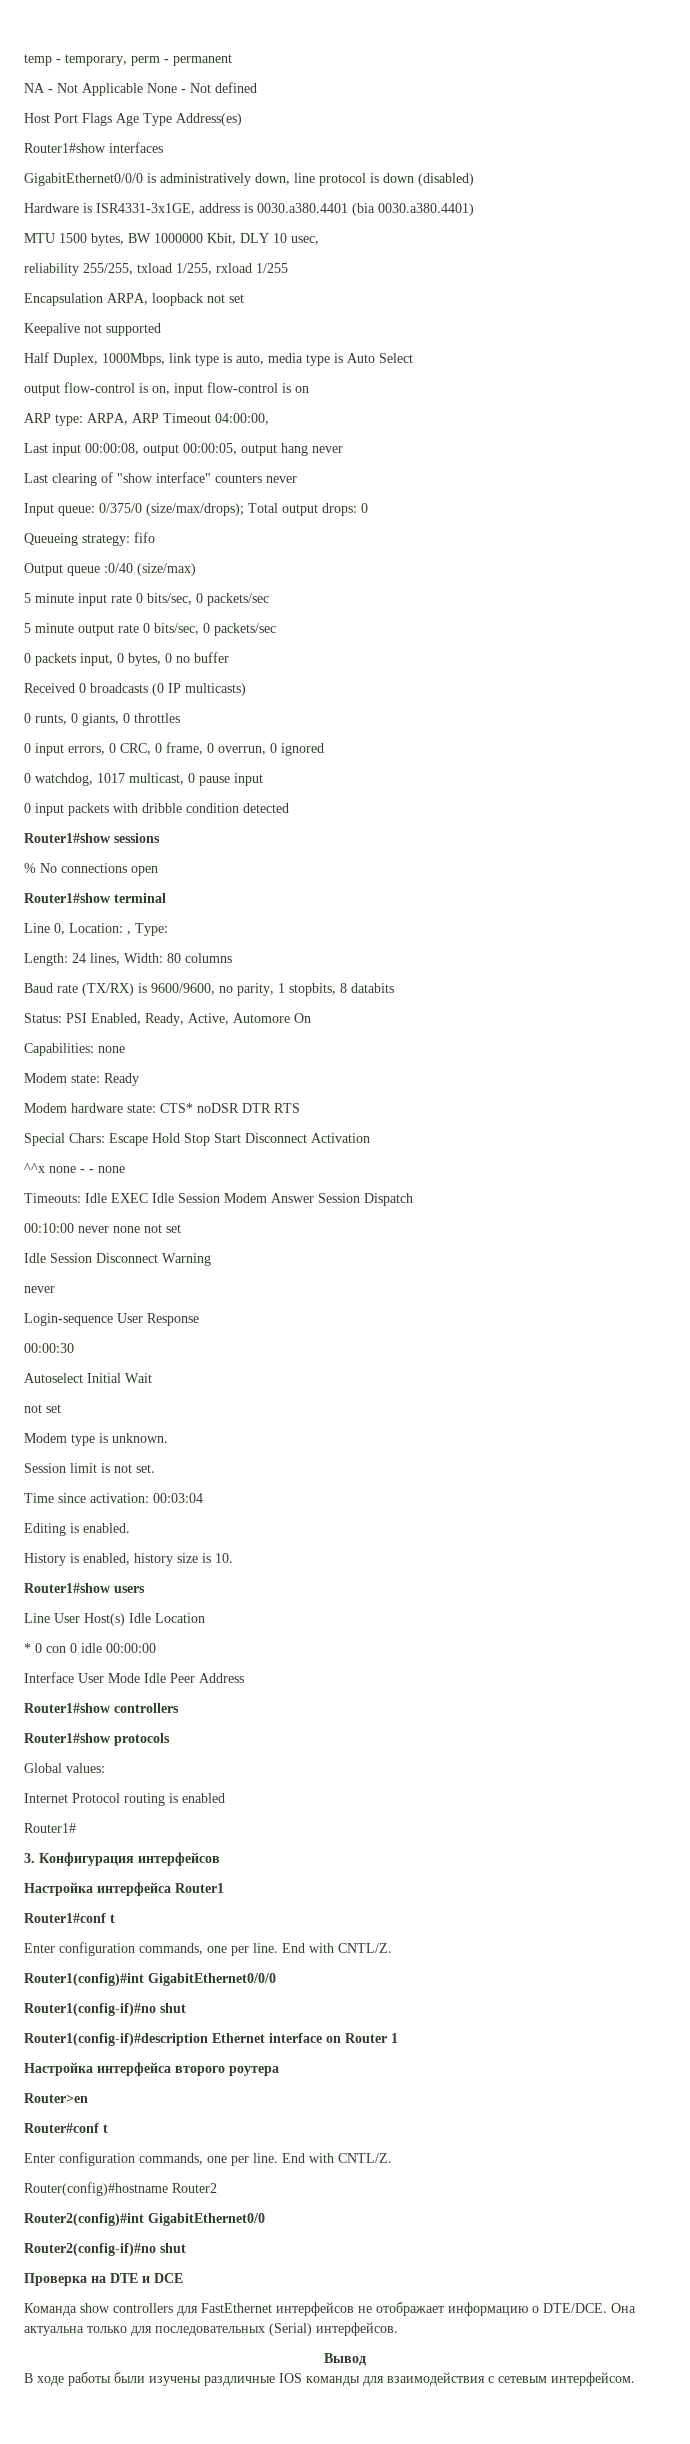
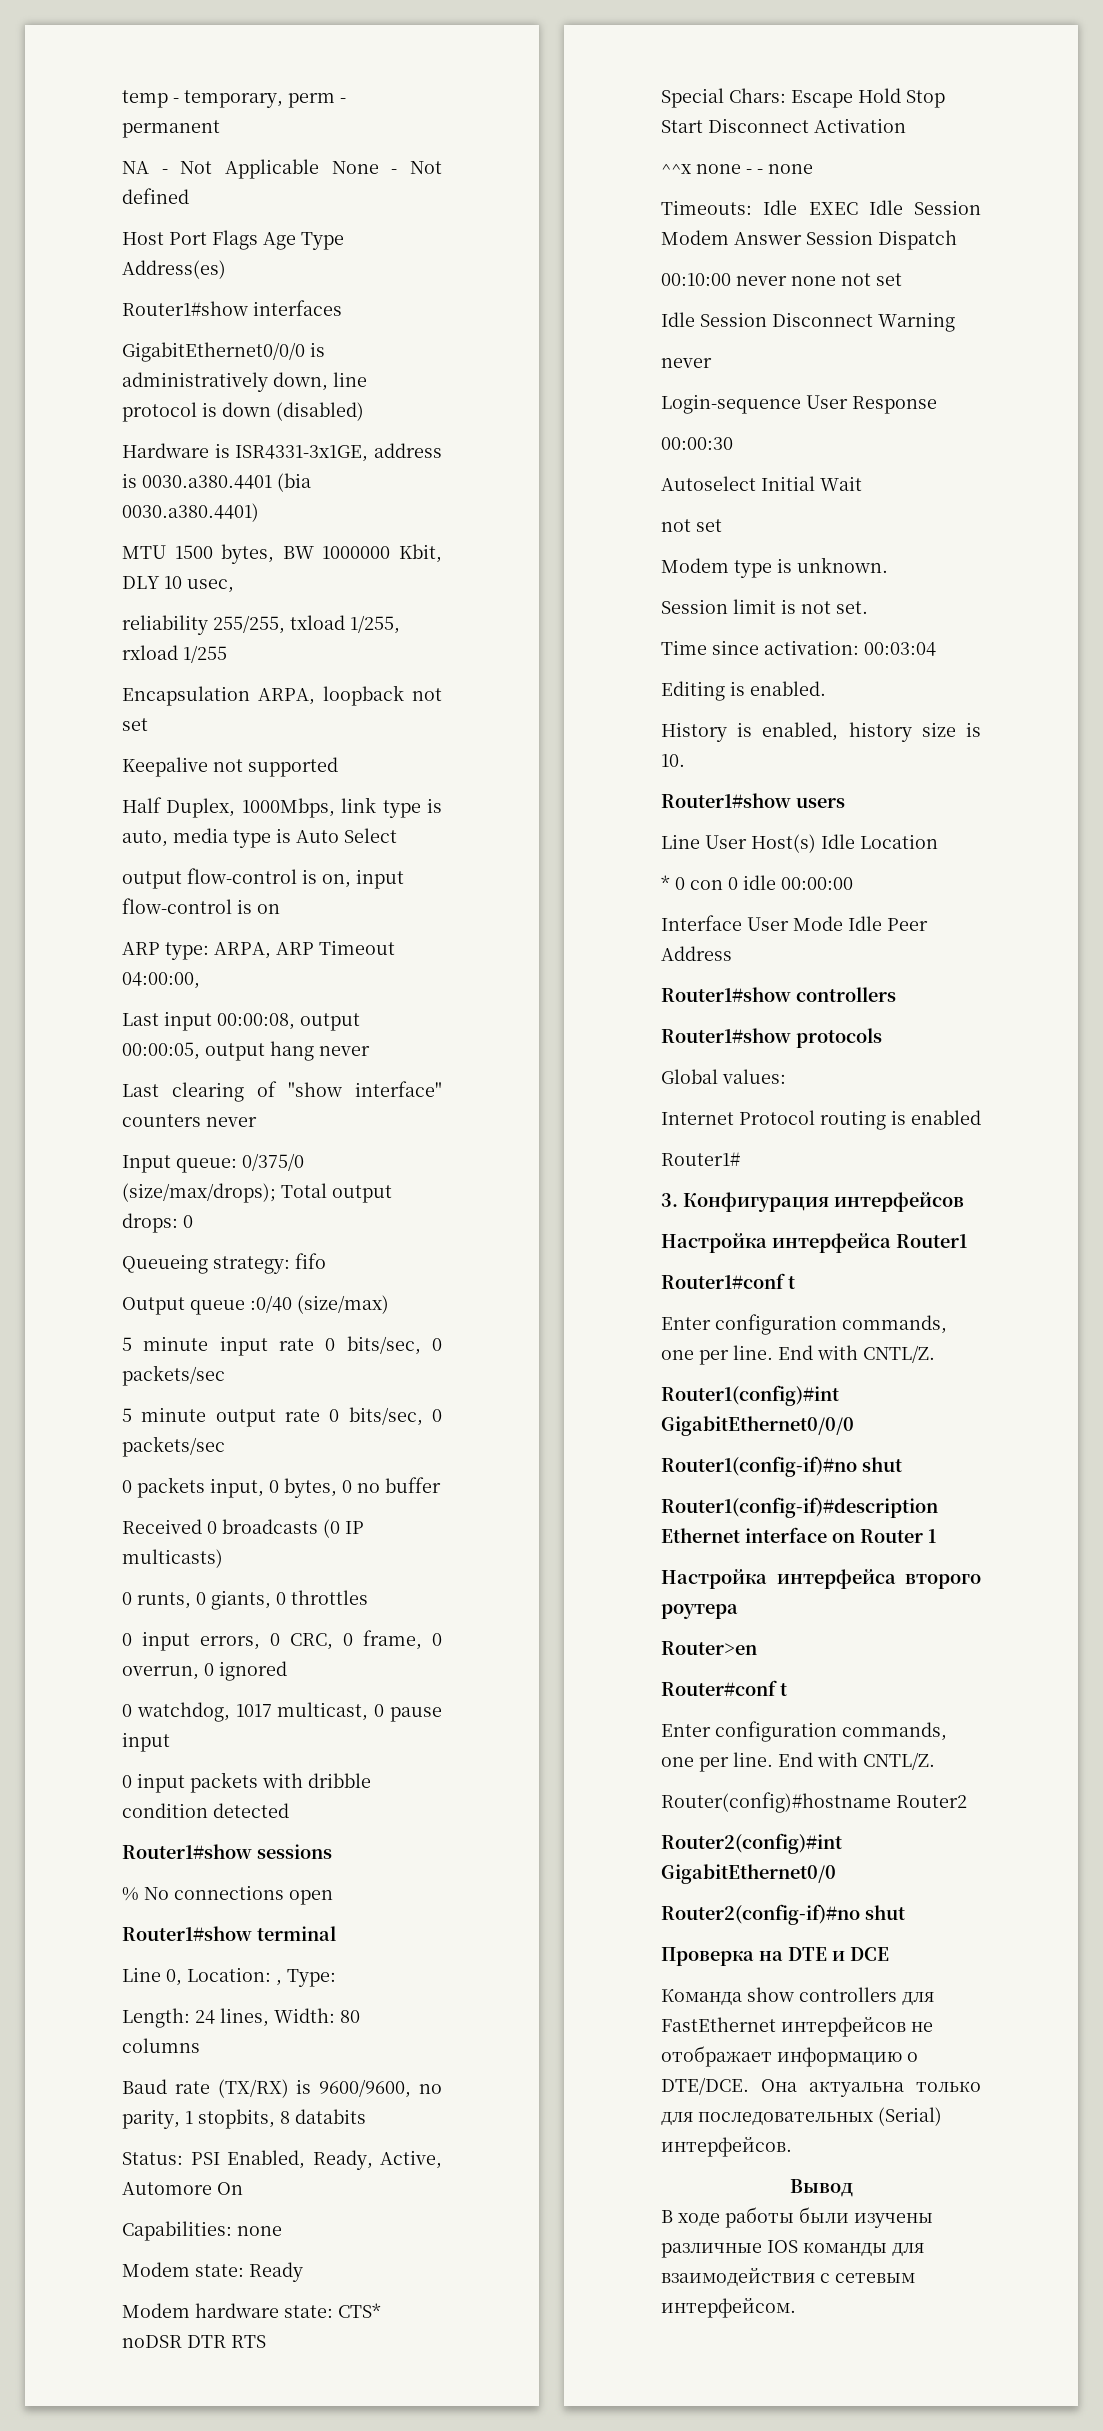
[204,2376,275,2386] раздличные -> [661,2243,762,2258] различные

